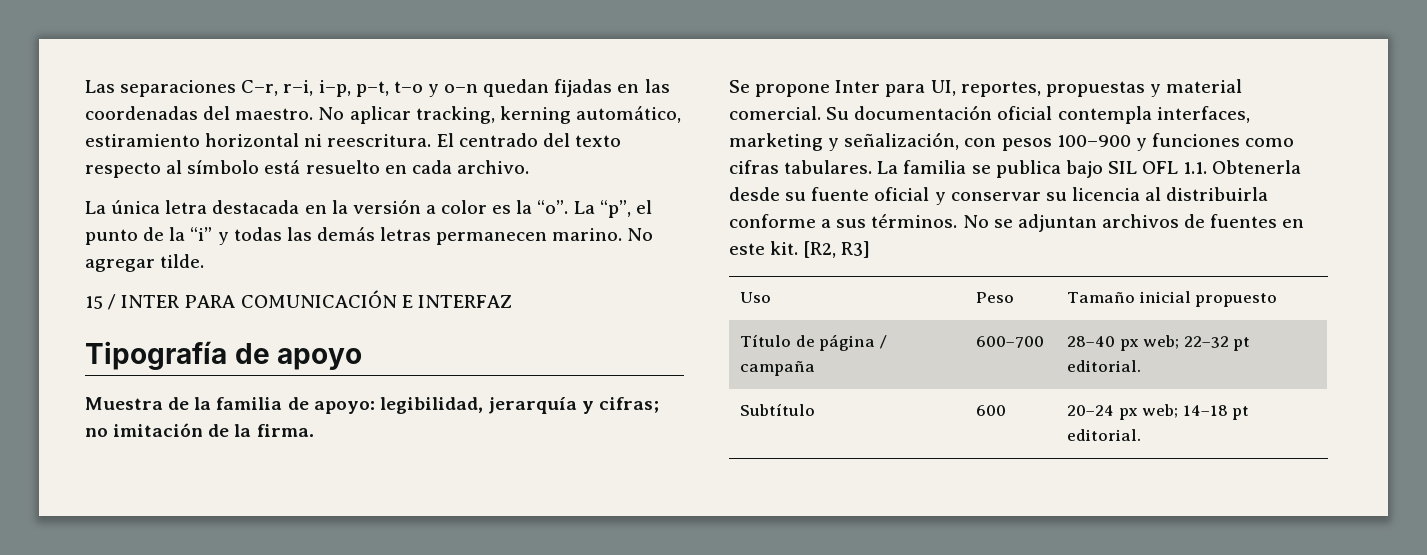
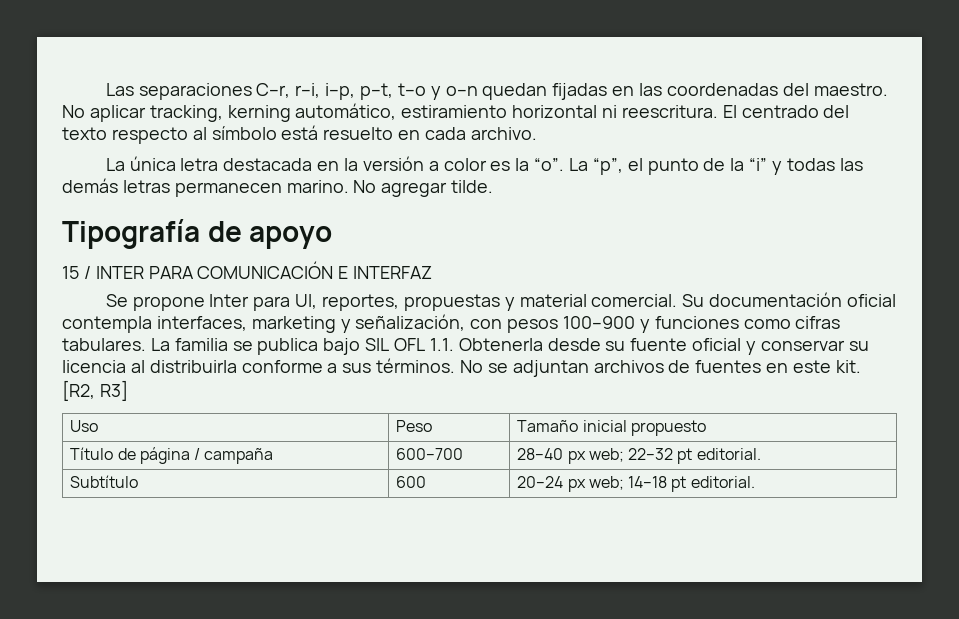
(205, 261) none -> [62,219,333,249] // Tipografía de apoyo
[85,341,363,370] [85,397,660,414] [85,423,314,437] // Tipografía de apoyo // Muestra de la familia de apoyo: legibilidad, jerarquía y cifras; no imitación de la firma. -> (433, 272) none

